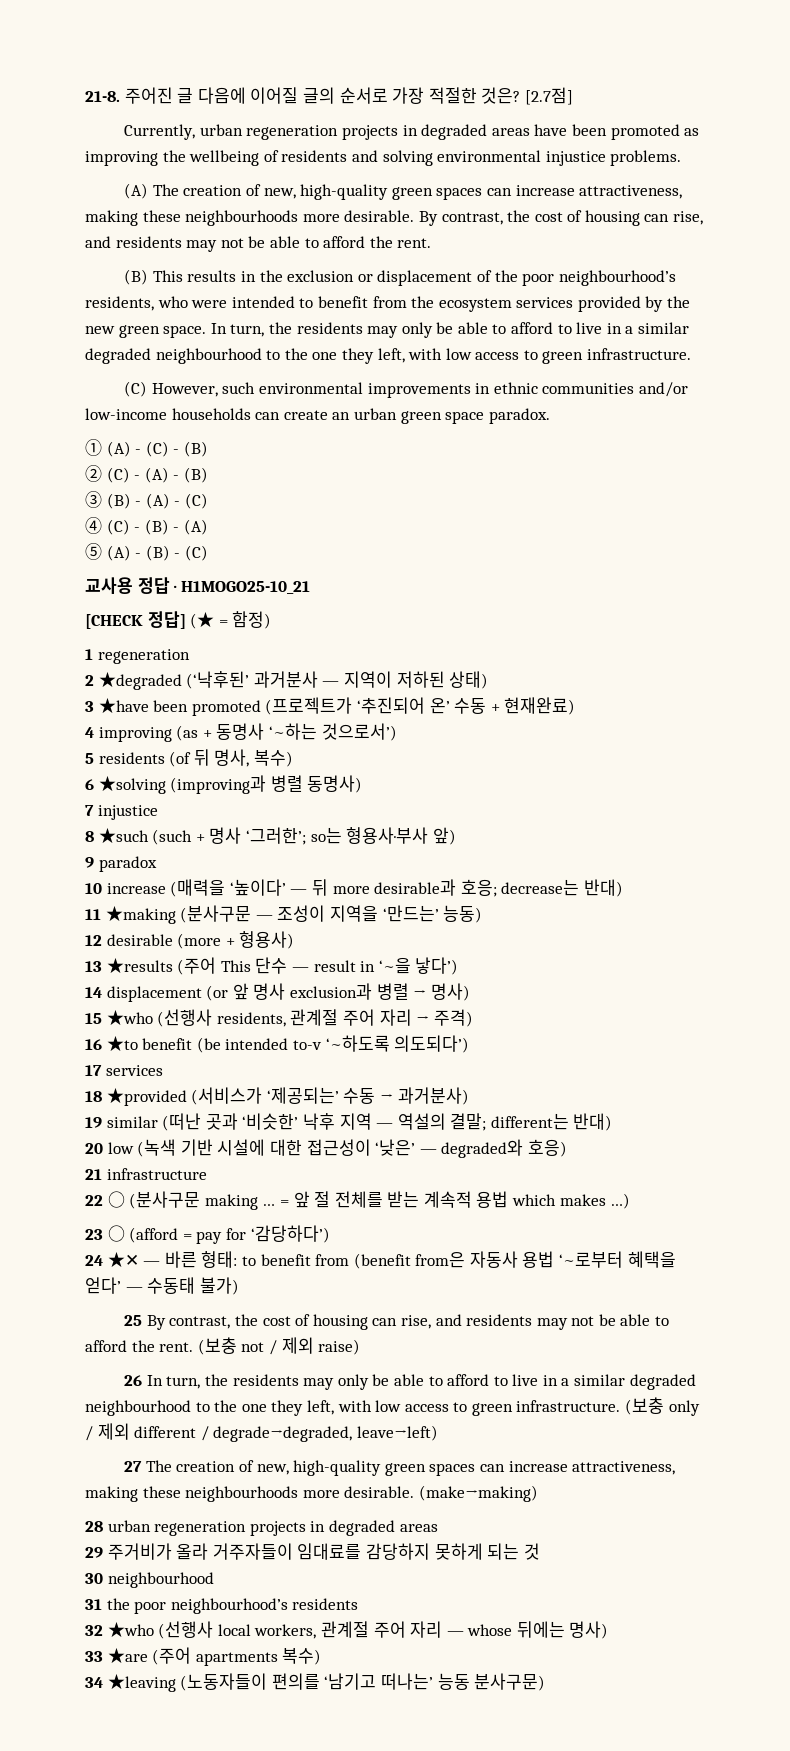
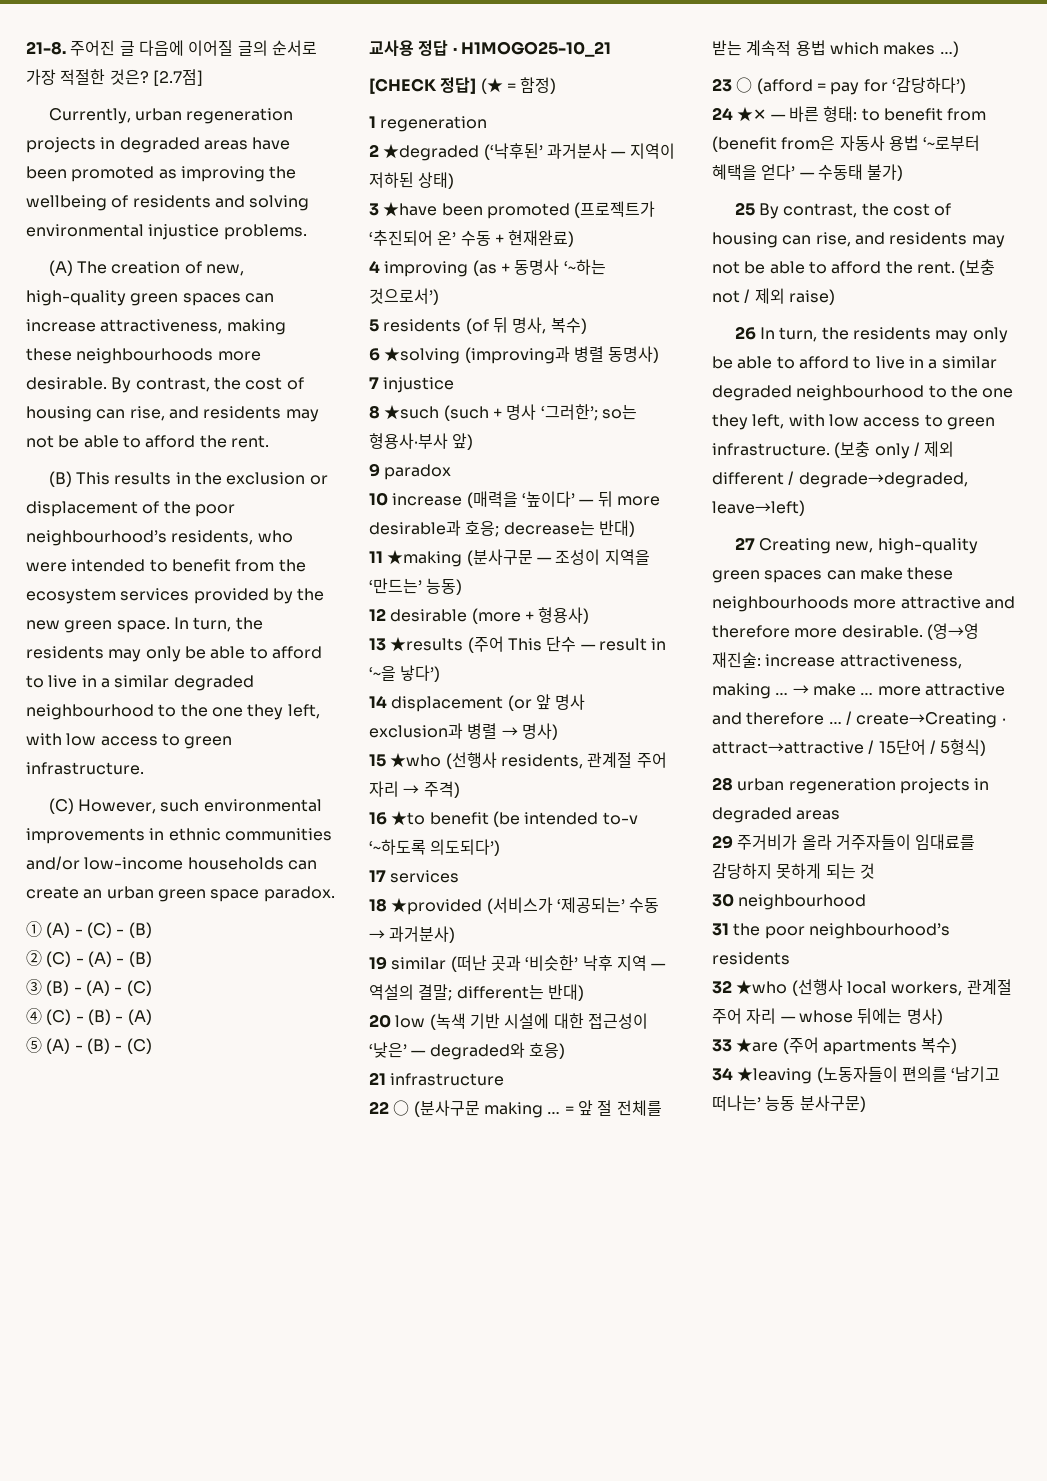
[145,1460,676,1476] [85,1485,538,1502] The creation of new, high-quality green spaces can increase attractiveness, making these neighbourhoods more desirable. (make→making) -> [759,538,978,554] [712,567,954,583] [712,596,1015,612] [712,623,979,640] [712,652,962,669] [712,683,1005,699] [712,711,1006,728] [712,739,987,756] Creating new, high-quality green spaces can make these neighbourhoods more attractive and therefore more desirable. (영→영 재진술: increase attractiveness, making … → make … more attractive and therefore … / create→Creating · attract→attractive / 15단어 / 5형식)

